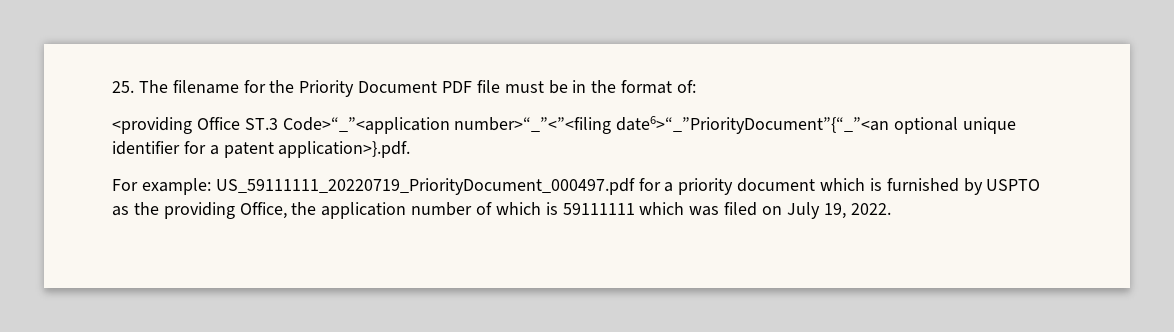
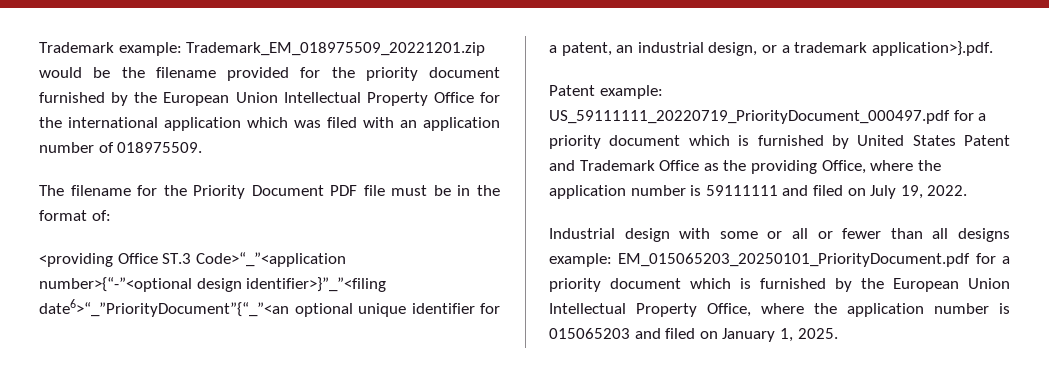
[112,81,134,93] 25. -> [39,42,486,56] [39,67,500,81] [39,92,500,106] [39,117,500,131] [39,142,203,153] Trademark example: Trademark_EM_018975509_20221201.zip would be the filename provided for the priority document furnished by the European Union Intellectual Property Office for the international application which was filed with an application number of 018975509. //
[454,117,612,134] number>“_”<”<filing -> [39,277,387,292] number>{“-”<optional design identifier>}”_”<filing
[223,142,274,158] patent -> [561,42,868,56] patent, an industrial design, or a trademark
[112,179,138,191] For -> [549,85,595,96] Patent
[986,179,1041,191] USPTO -> [857,135,1010,146] [549,160,700,171] United States Patent and Trademark Office
[291,202,720,219] the application number of which is 59111111 which was -> [870,160,941,171] [549,185,809,199] where the application number is 59111111 and
(891, 209) none -> [549,228,1011,242] [549,253,1010,267] [549,278,1010,292] [549,303,1010,317] [549,328,838,342] // Industrial design with some or all or fewer than all designs example: EM_015065203_20250101_PriorityDocument.pdf for a priority document which is furnished by the European Union Intellectual Property Office, where the application number is 015065203 and filed on January 1, 2025.

